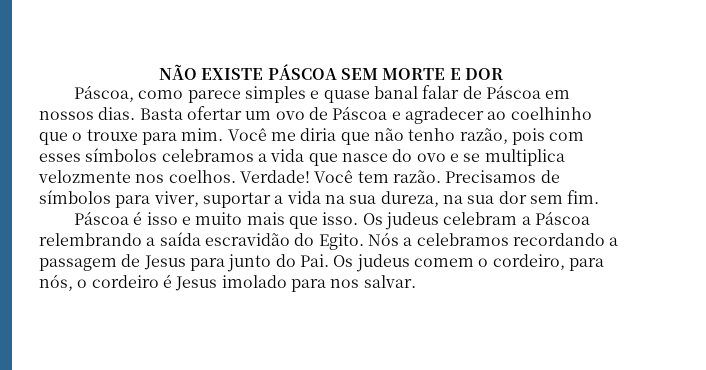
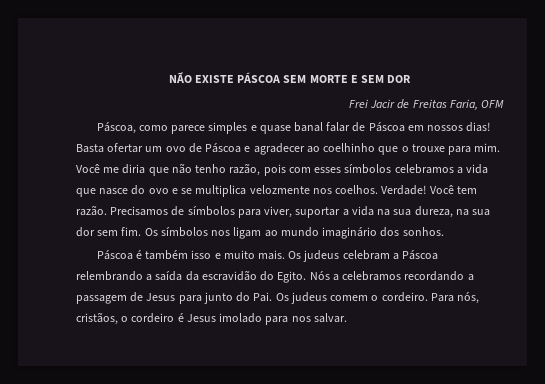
(461, 74) none -> [361,75,385,83] SEM
(503, 74) none -> [348,99,504,110] // Frei Jacir de Freitas Faria, OFM
[98,107,136,120] dias. -> [466,122,491,132] dias!
(600, 197) none -> [144,227,444,239] Os símbolos nos ligam ao mundo imaginário dos sonhos.
(143, 218) none -> [145,250,189,260] também
[246,212,359,229] mais que isso. -> [257,250,285,260] mais.
(201, 239) none -> [185,271,199,281] da
[492,254,604,271] [39,274,73,291] cordeiro, para nós, -> [381,292,480,304] [76,312,118,325] cordeiro. Para nós, cristãos,

